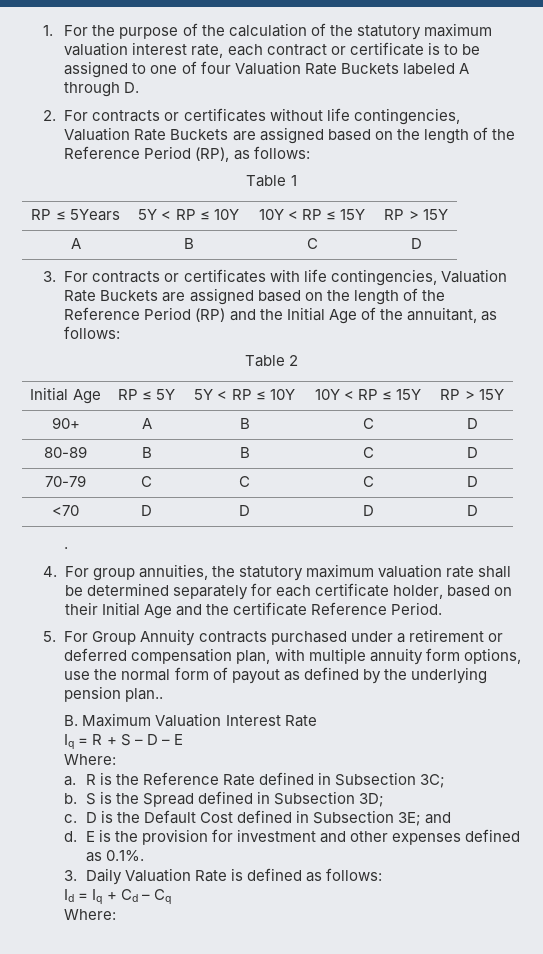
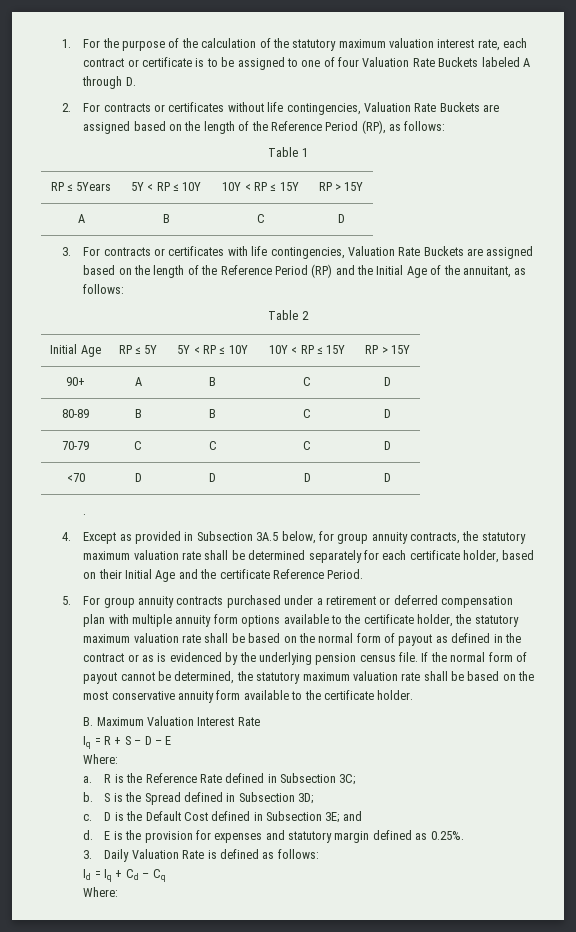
[64,564,208,581] For group annuities, -> [83,531,461,544] Except as provided in Subsection 3A.5 below, for group annuity contracts,
[92,629,196,646] Group Annuity -> [103,596,175,608] group annuity
[236,650,271,664] plan, -> [83,614,106,627] plan
[463,648,521,664] [64,671,91,680] options, use -> [241,614,519,627] [83,633,297,643] options available to the certificate holder, the statutory maximum valuation rate shall be based on
[362,667,487,684] [64,686,164,702] by the underlying pension plan.. -> [493,633,521,643] [83,652,527,665] [83,671,535,684] [83,690,414,703] in the contract or as is evidenced by the underlying pension census file. If the normal form of payout cannot be determined, the statutory maximum valuation rate shall be based on the most conservative annuity form available to the certificate holder.
[236,829,521,845] [85,850,144,862] investment and other expenses defined as 0.1%. -> [214,830,464,843] expenses and statutory margin defined as 0.25%.

